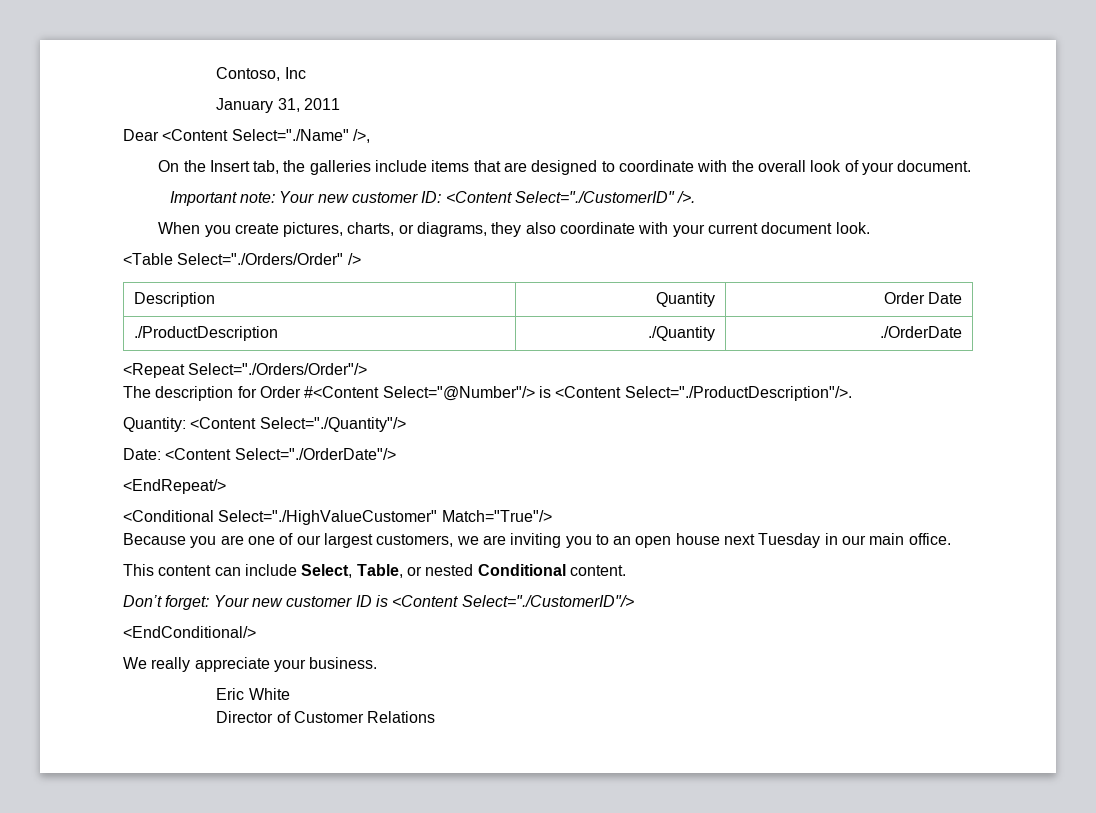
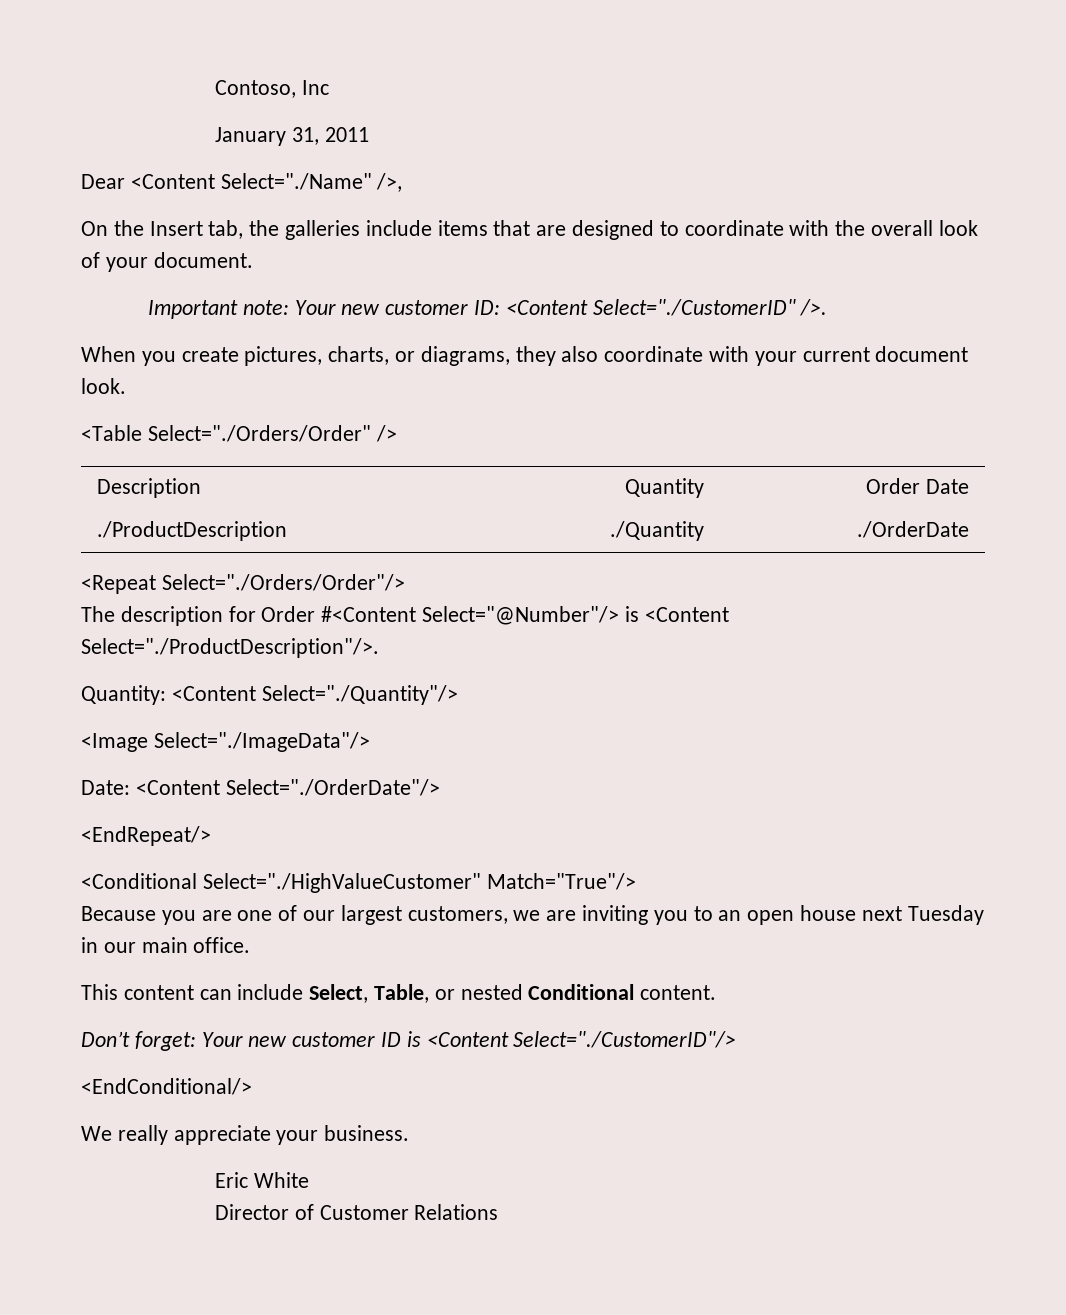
(406, 424) none -> [81,732,370,752] // <Image Select="./ImageData"/>

